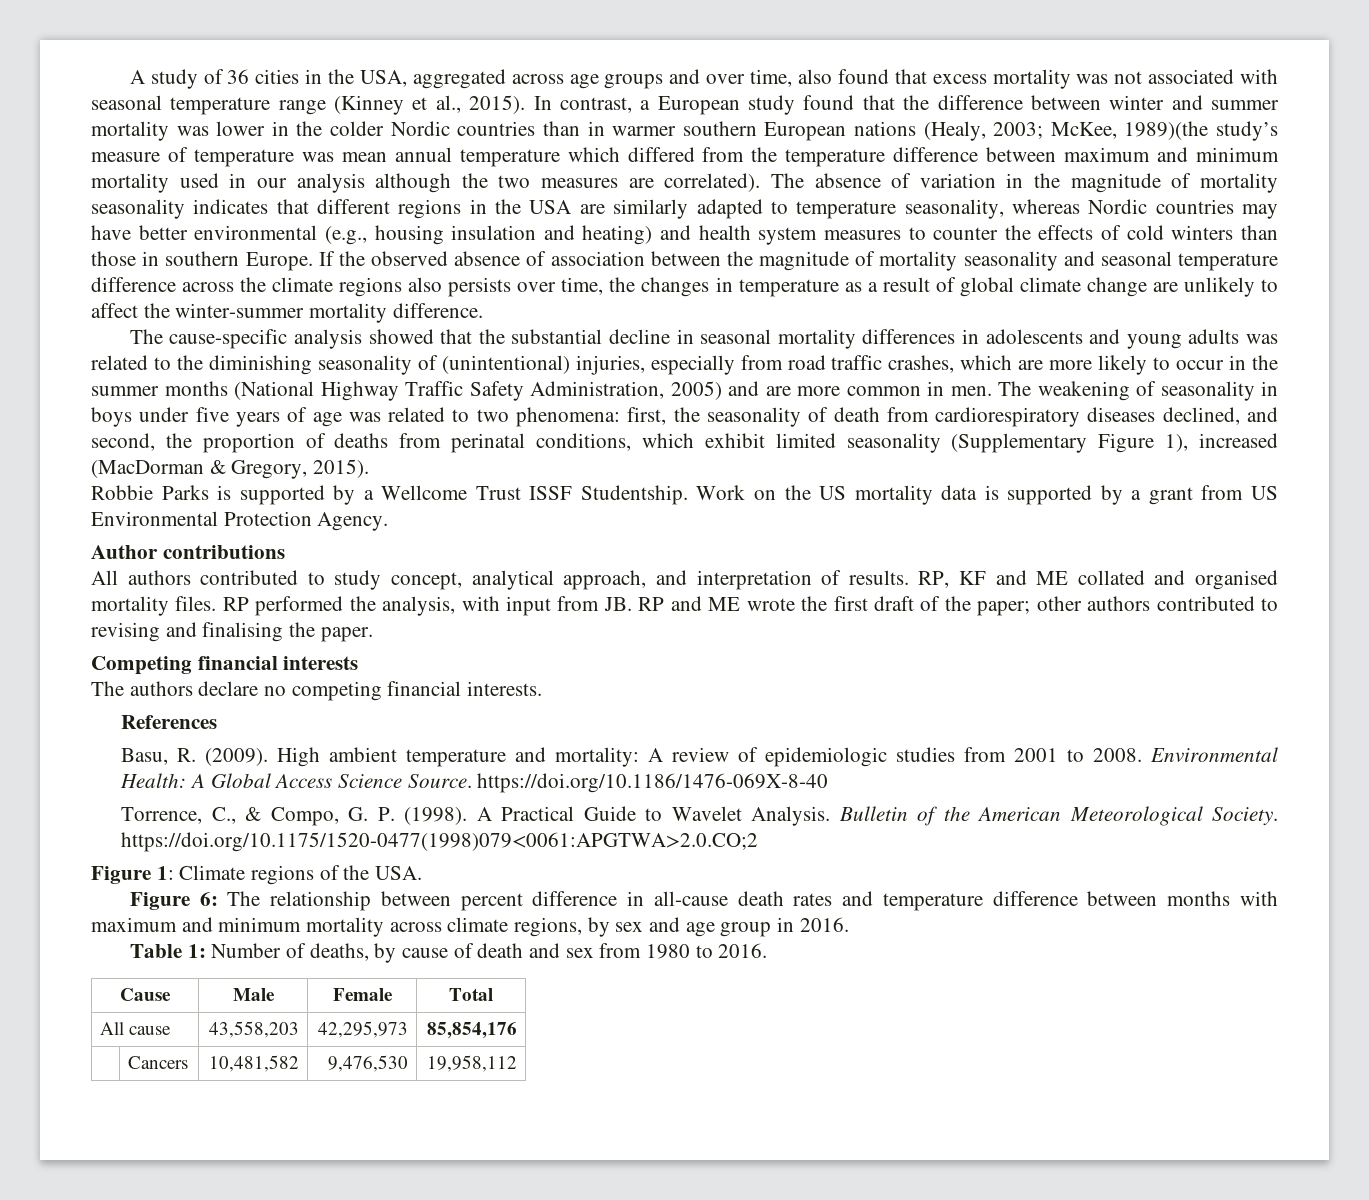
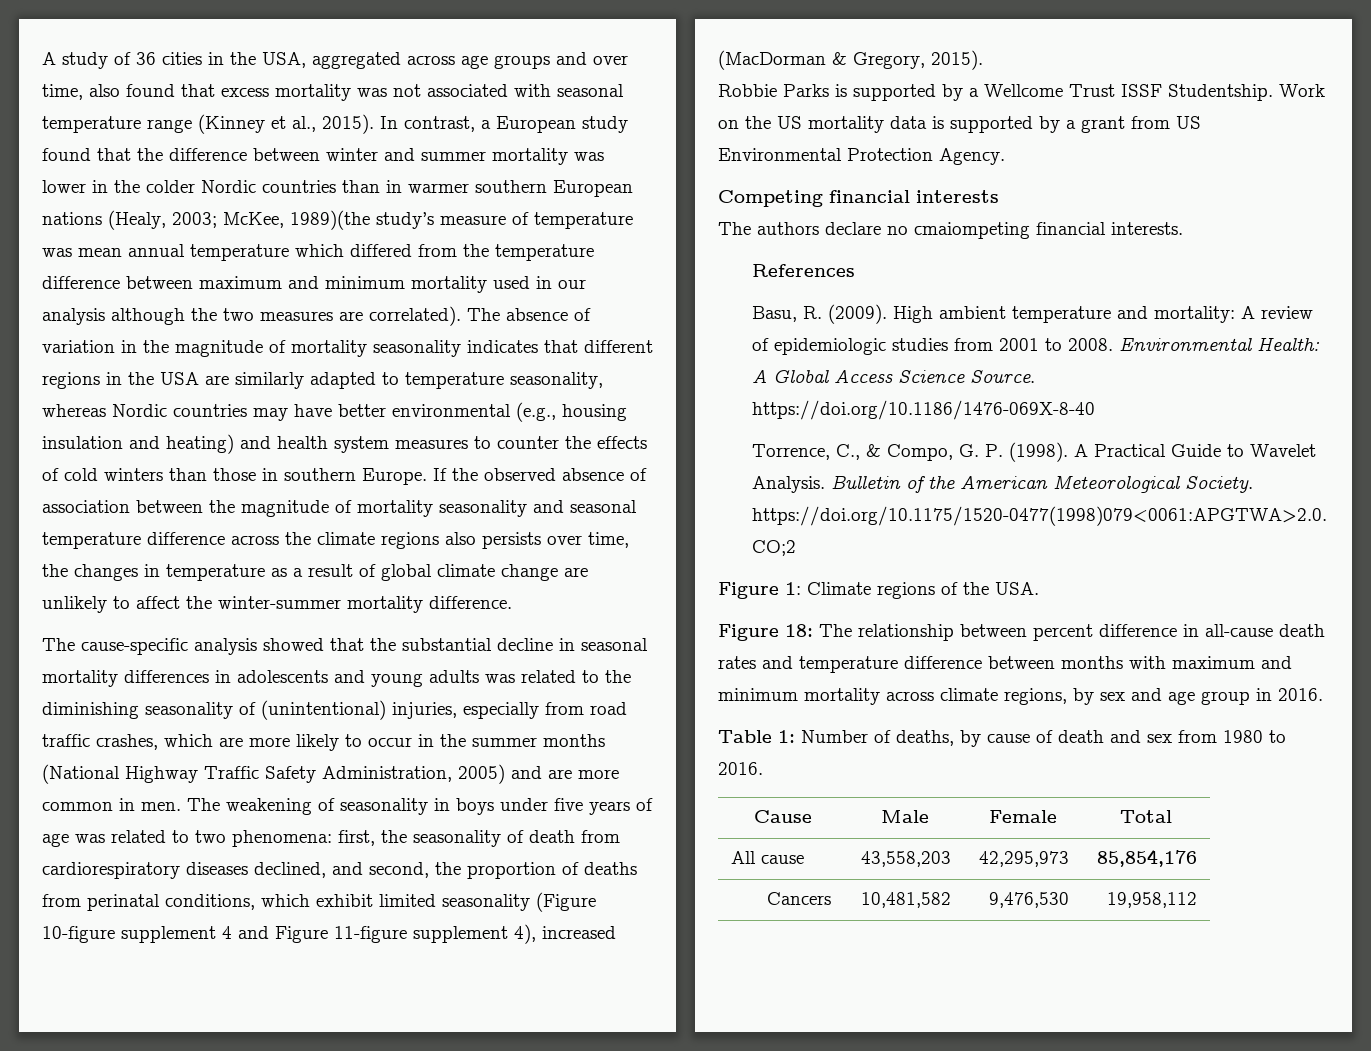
[951,433,1189,453] (Supplementary Figure 1), -> [536,892,596,912] [42,924,536,944] (Figure 10-figure supplement 4 and Figure 11-figure supplement 4),
[91,545,285,559] [91,570,1278,590] [91,596,1278,616] [91,622,373,642] // Author contributions // All authors contributed to study concept, analytical approach, and interpretation of results. RP, KF and ME collated and organised mortality files. RP performed the analysis, with input from JB. RP and ME wrote the first draft of the paper; other authors contributed to revising and finalising the paper. -> (1005, 156) none
[291,681,382,701] competing -> [914,222,1030,239] cmaiompeting
[199,892,218,906] 6: -> [785,624,813,637] 18:

